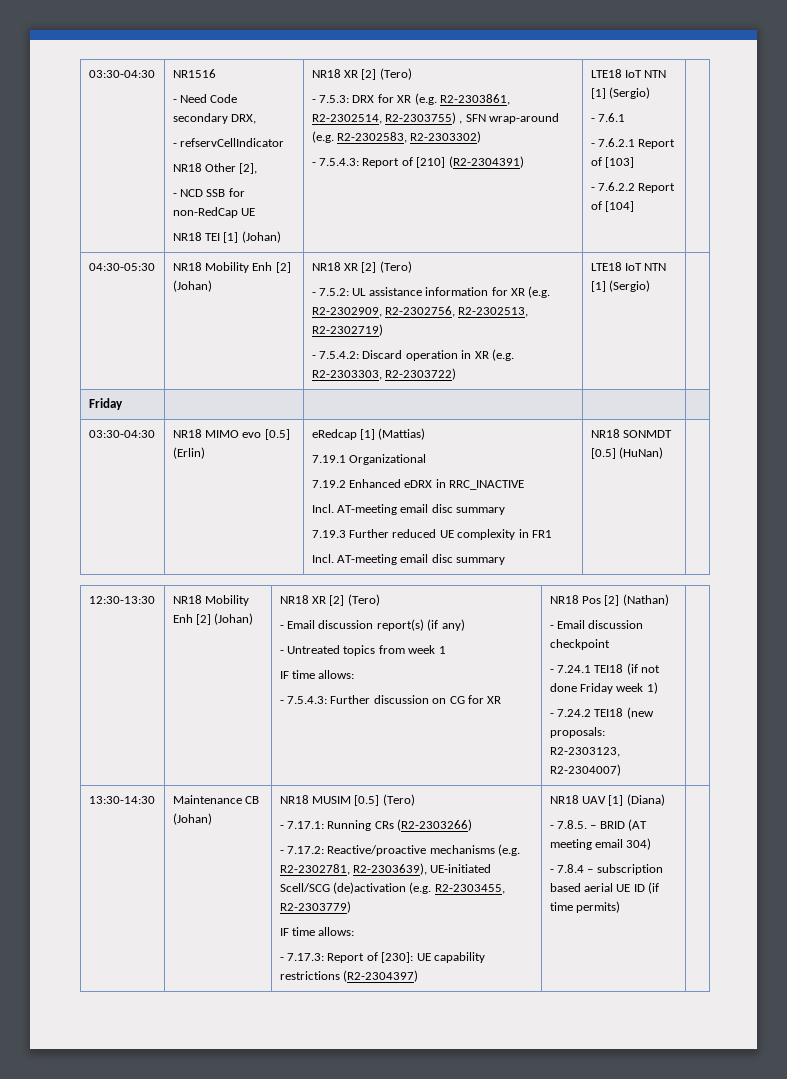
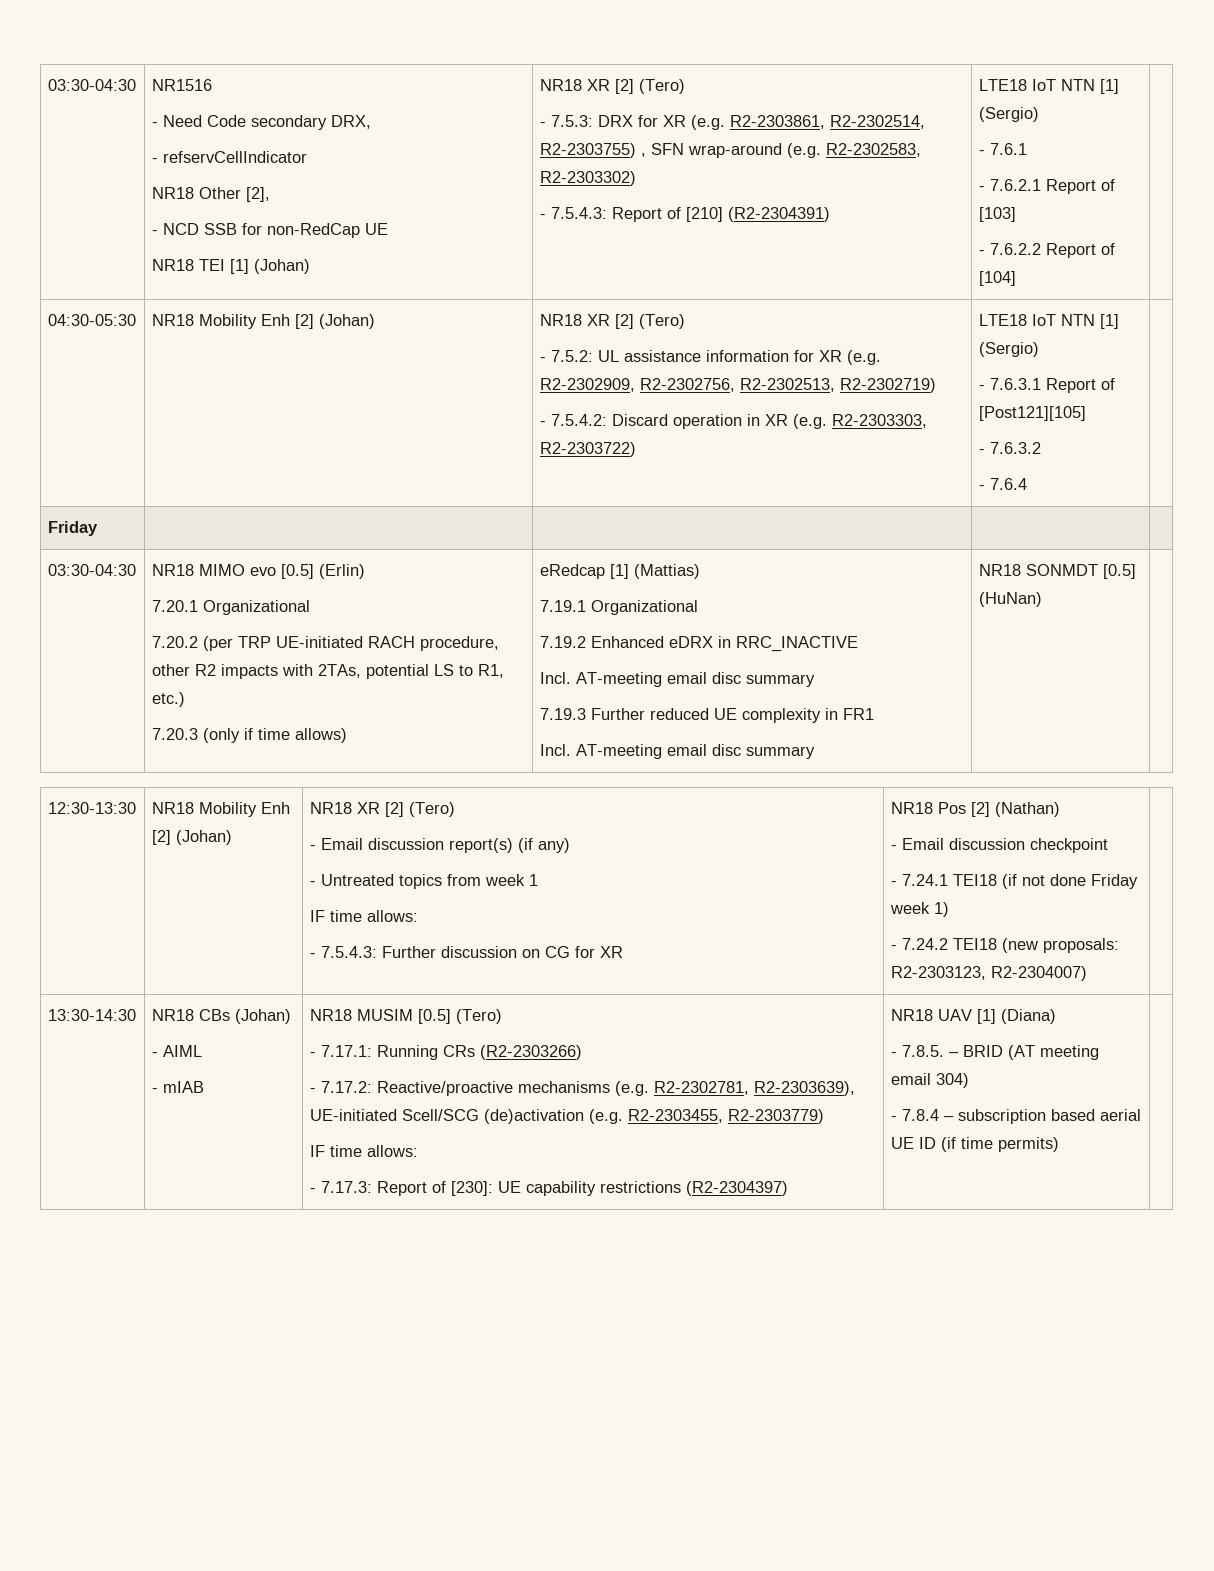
(651, 286) none -> [978,378,1115,393] [978,406,1086,421] [978,442,1041,454] [978,478,1027,490] // - 7.6.3.1 Report of [Post121][105] // - 7.6.3.2 // - 7.6.4
(205, 453) none -> [151,600,310,615] [151,636,499,651] [151,664,504,679] [151,692,185,707] [151,728,347,743] // 7.20.1 Organizational // 7.20.2 (per TRP UE-initiated RACH procedure, other R2 impacts with 2TAs, potential LS to R1, etc.) // 7.20.3 (only if time allows)
[172,795,260,804] [172,813,212,825] Maintenance CB (Johan) -> [151,1009,291,1024] [151,1045,202,1057] [151,1081,204,1093] NR18 CBs (Johan) // - AIML // - mIAB

